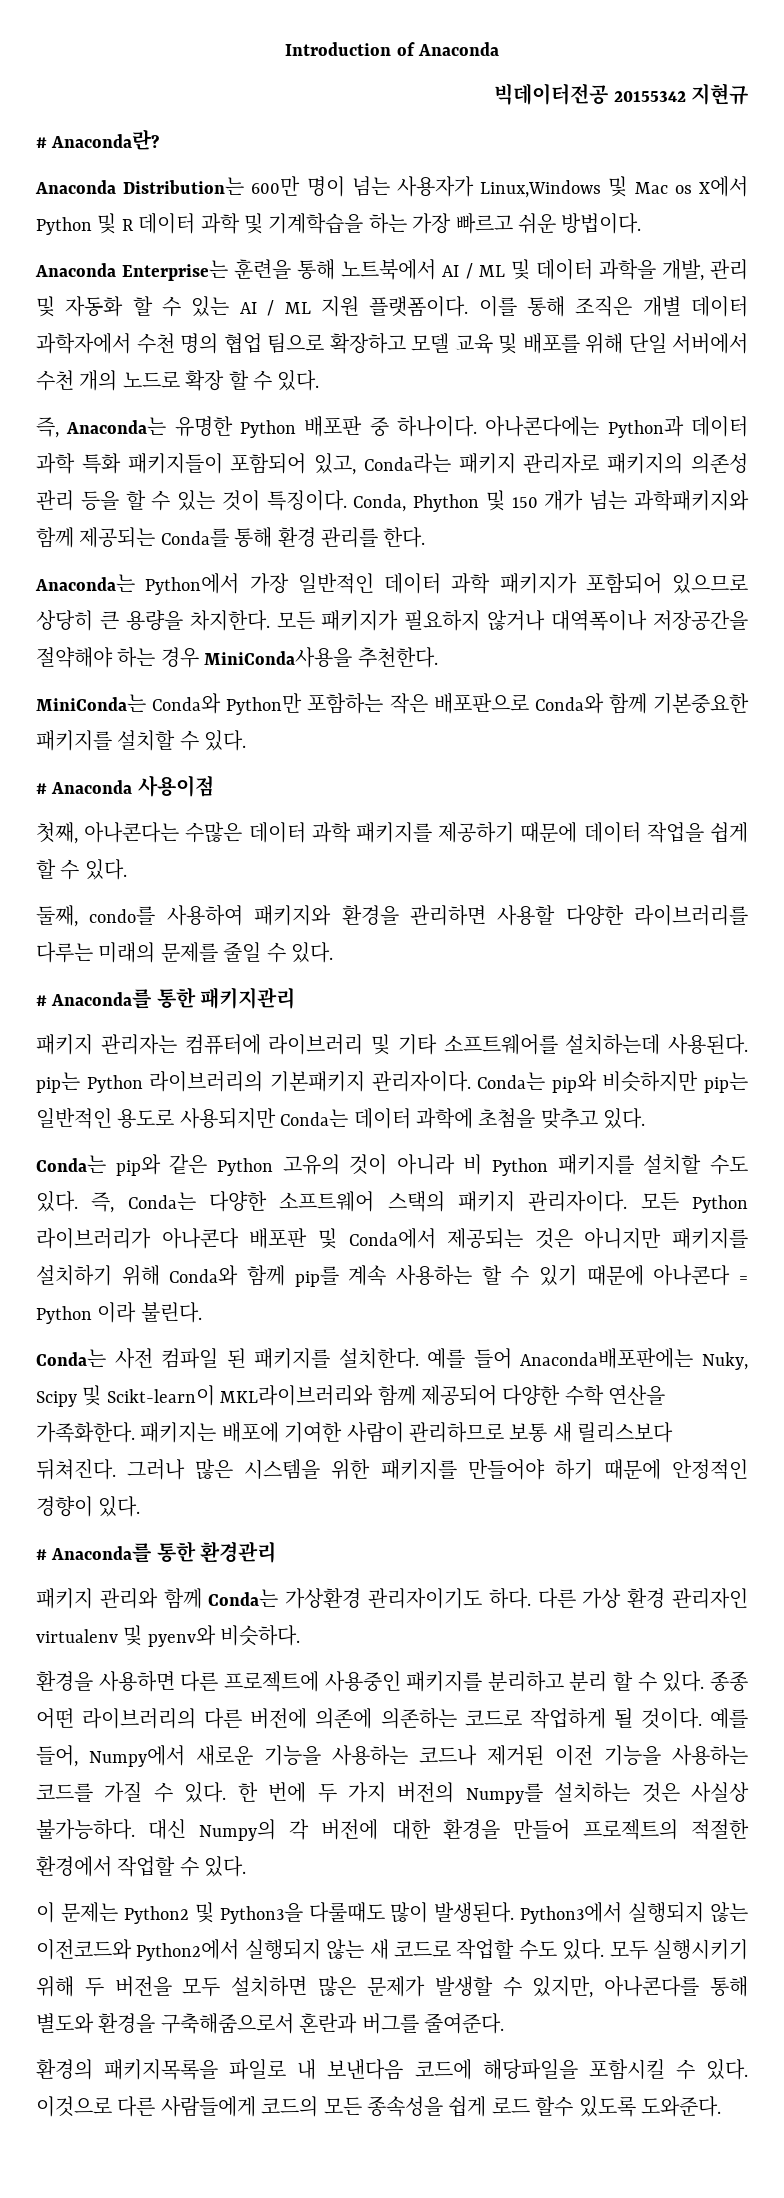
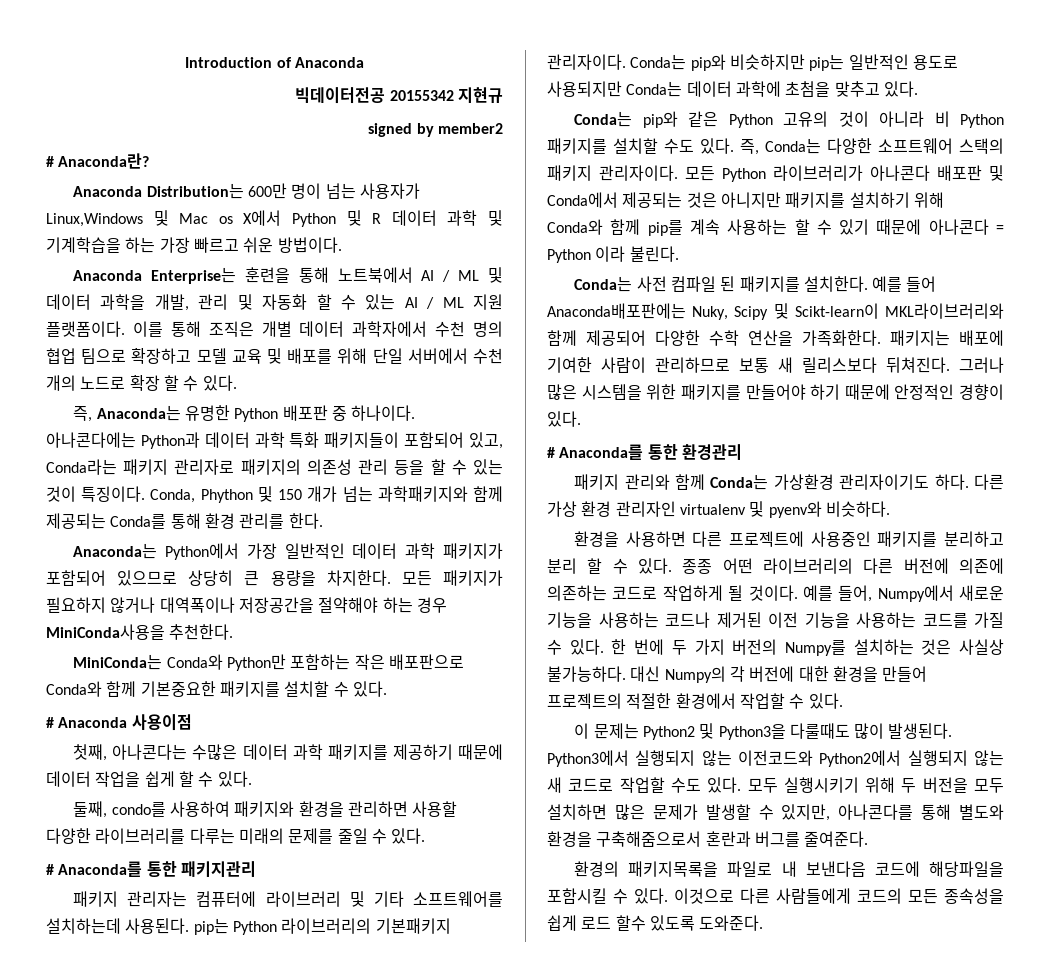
(748, 94) none -> [368,123,503,137] // signed by member2

